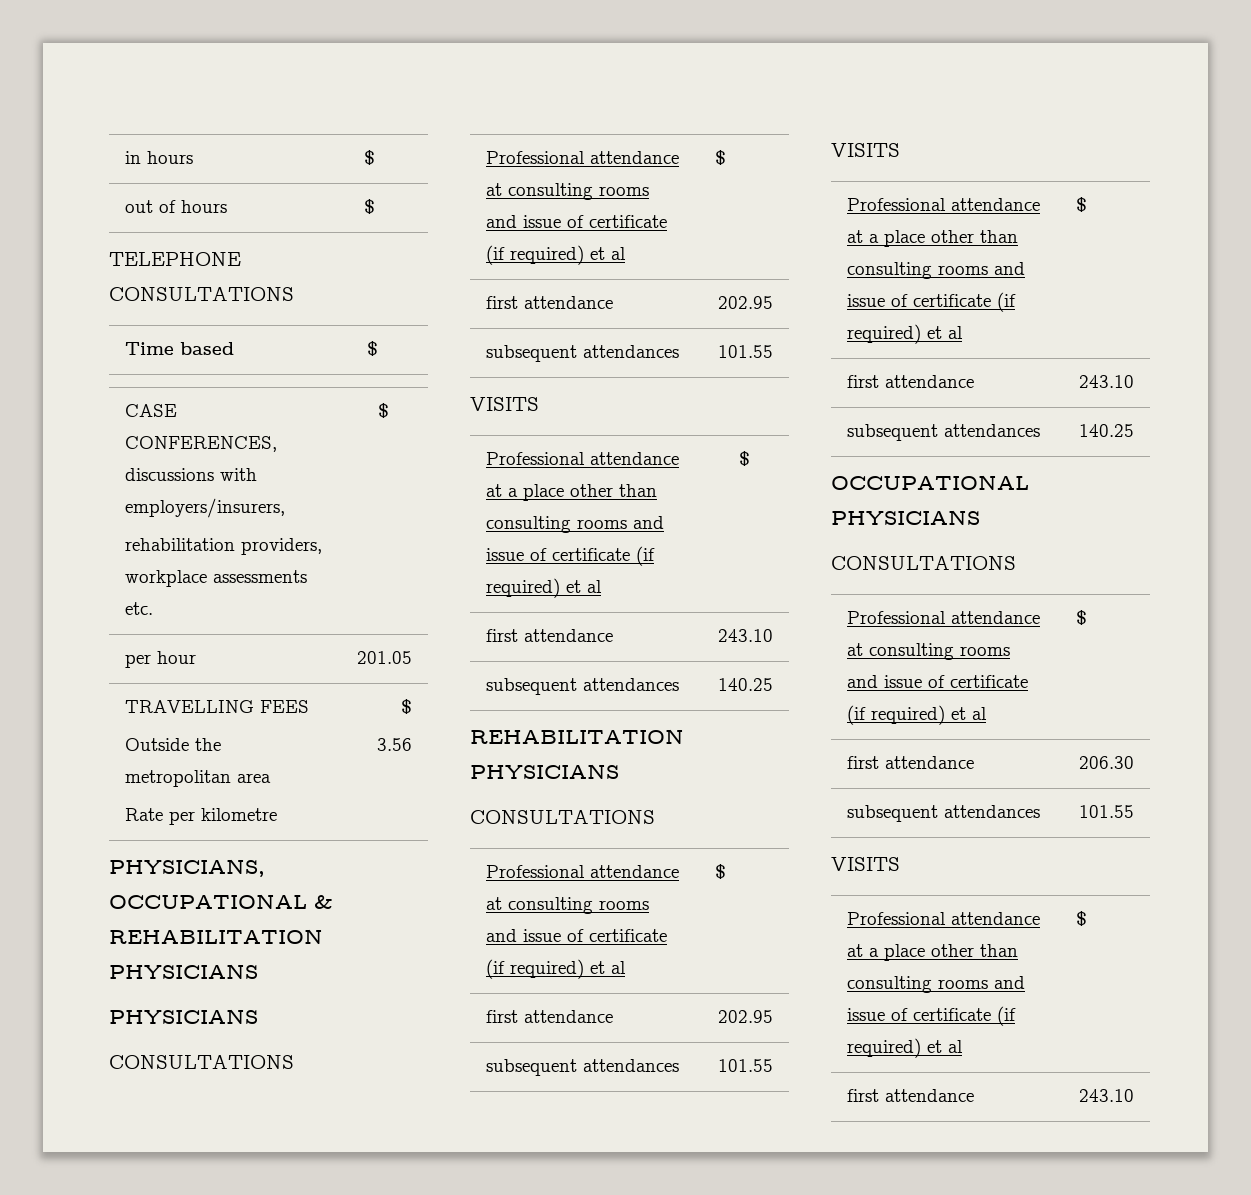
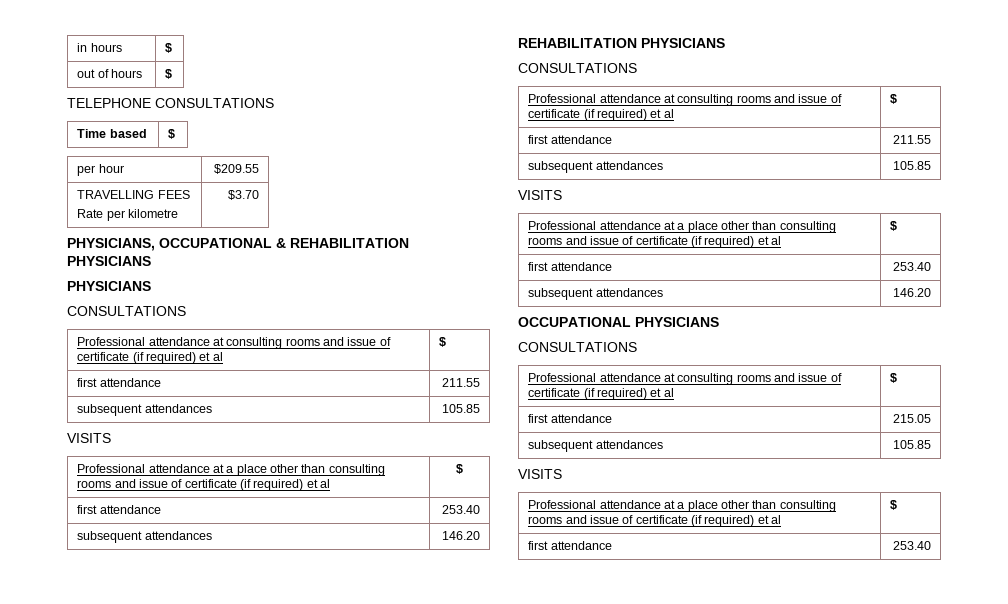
[125,404,178,417] [125,436,278,452] [125,468,258,481] [125,498,286,518] [125,538,323,555] [125,570,308,587] [125,602,154,615] [377,403,389,418] // CASE CONFERENCES, discussions with employers/insurers, // rehabilitation providers, workplace assessments etc. | $ -> (176, 134) none
[356,651,412,664] 201.05 -> [213,164,259,174] $209.55
[125,738,222,751] [125,770,272,787] // Outside the metropolitan area -> (190, 194) none
[400,699,412,714] [376,738,412,751] $ // 3.56 -> [227,190,259,200] $3.70
[717,296,773,309] [486,345,680,362] [717,345,773,358] 202.95 // subsequent attendances | 101.55 -> [441,378,480,387] [77,404,212,416] [441,404,480,413] 211.55 // subsequent attendances | 105.85
[717,629,773,642] [486,678,680,695] [717,678,773,691] 243.10 // subsequent attendances | 140.25 -> [441,505,480,514] [77,531,212,543] [441,531,480,540] 253.40 // subsequent attendances | 146.20
[717,1010,773,1023] [486,1059,680,1076] [717,1059,773,1072] 202.95 // subsequent attendances | 101.55 -> [892,135,931,144] [528,161,663,173] [892,161,931,170] 211.55 // subsequent attendances | 105.85
[1078,375,1134,388] [847,424,1041,441] [1078,424,1134,437] 243.10 // subsequent attendances | 140.25 -> [892,262,931,271] [528,288,663,300] [892,288,931,297] 253.40 // subsequent attendances | 146.20
[1078,756,1134,769] [847,805,1041,822] [1078,805,1134,818] 206.30 // subsequent attendances | 101.55 -> [892,414,931,423] [528,440,663,452] [892,440,931,449] 215.05 // subsequent attendances | 105.85
[1078,1089,1134,1102] 243.10 -> [892,541,931,550] 253.40

